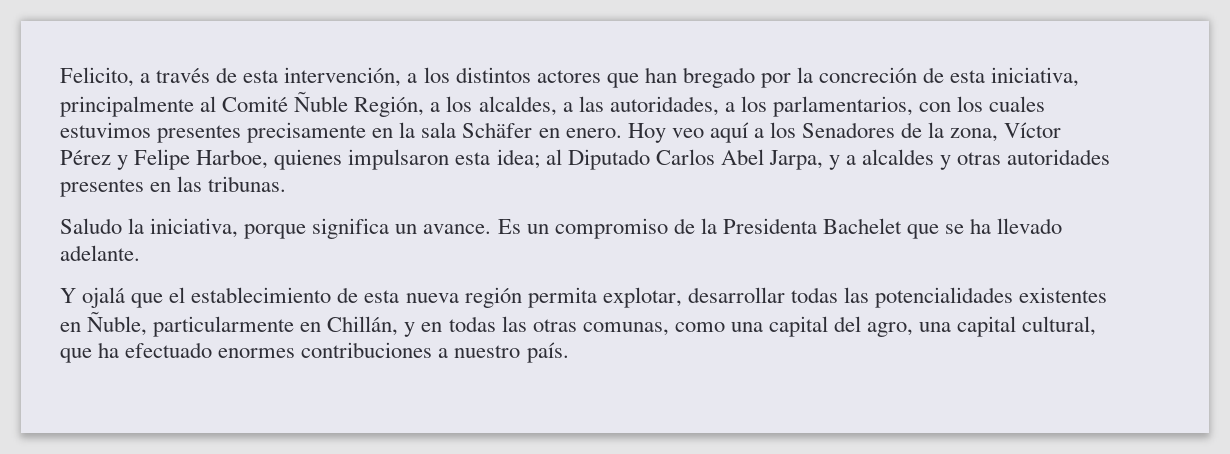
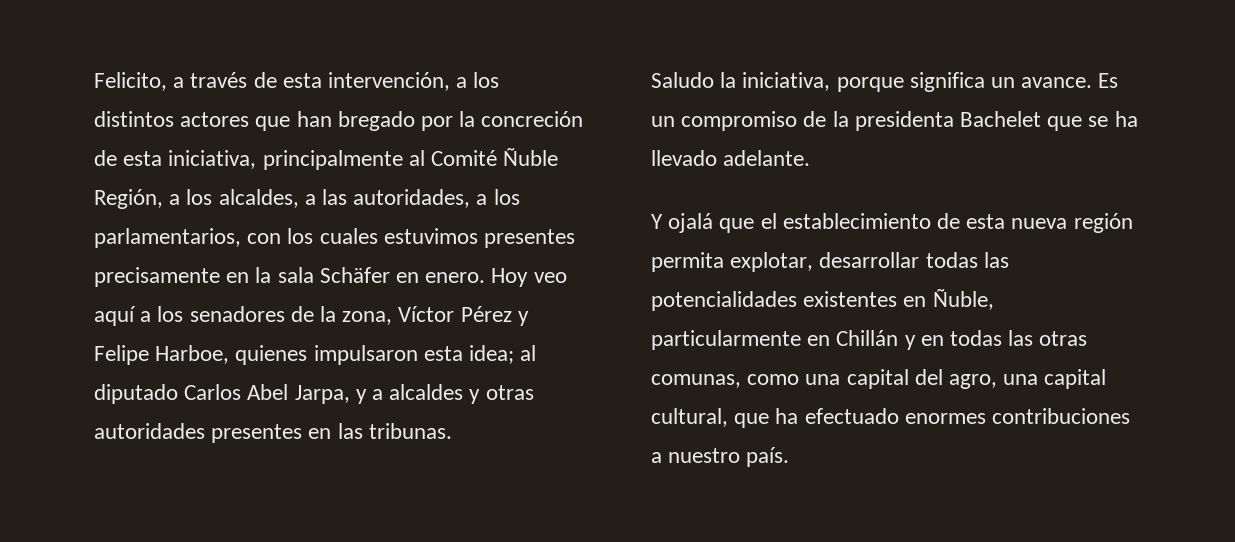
[802,122,896,138] Senadores -> [189,306,285,322] senadores
[567,149,650,170] Diputado -> [94,384,178,404] diputado
[722,218,817,234] Presidenta -> [854,111,954,131] presidenta
[327,316,399,336] Chillán, -> [836,330,899,346] Chillán

